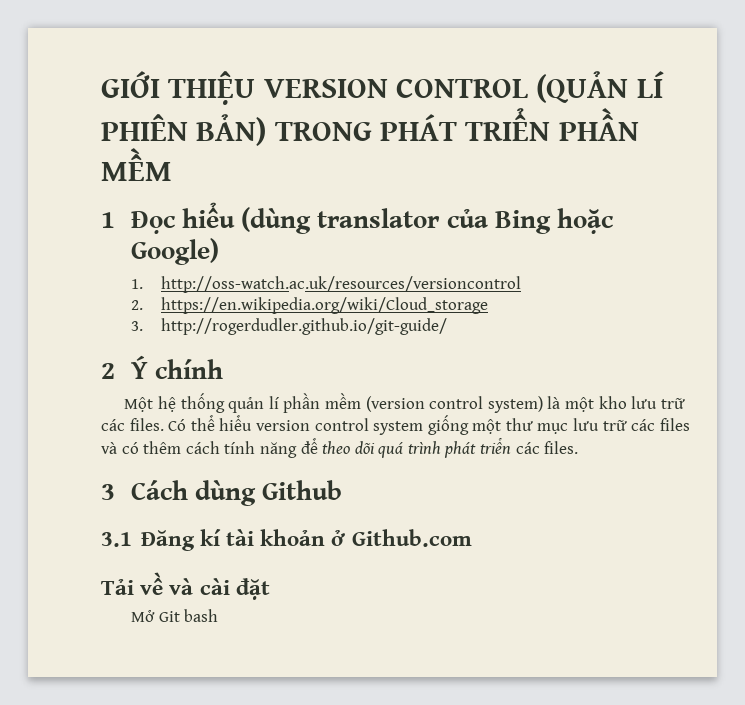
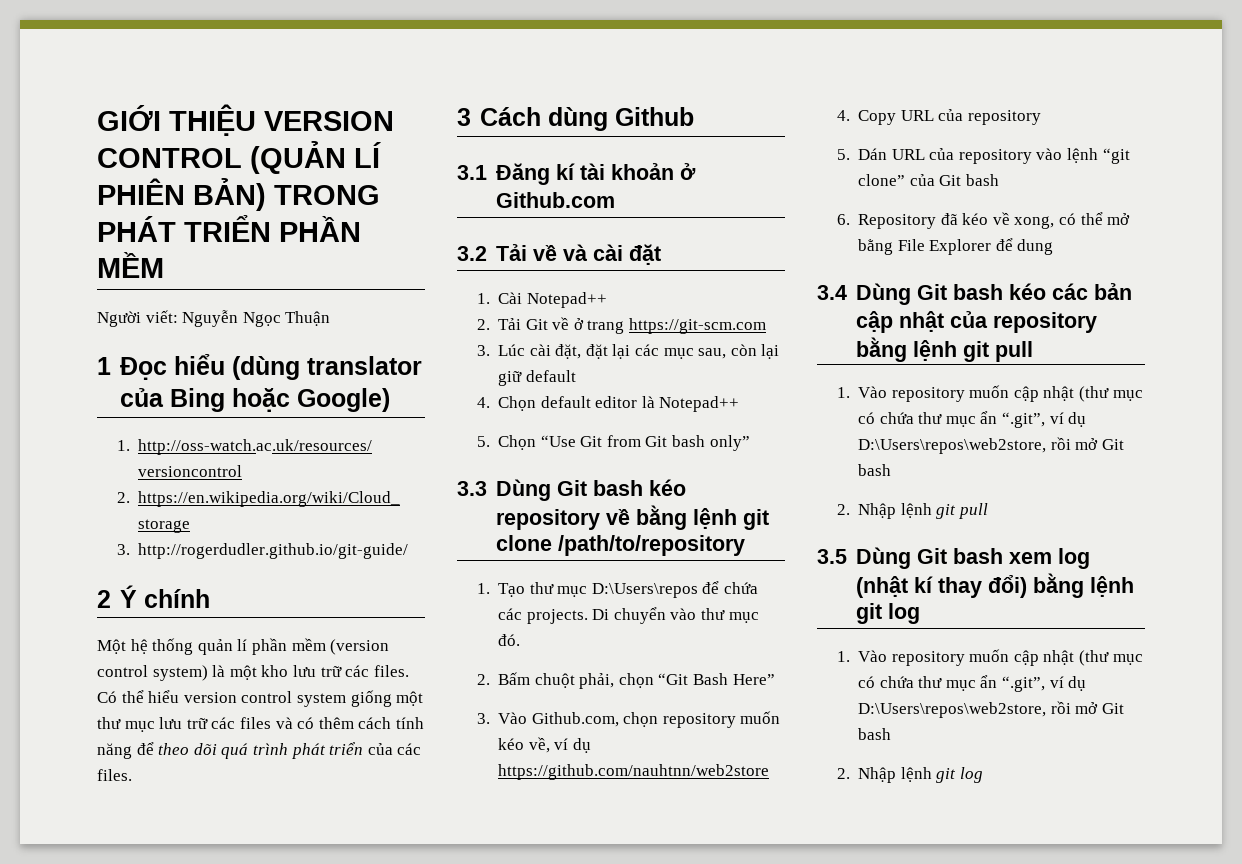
(172, 164) none -> [97,310,331,327] // Người viết: Nguyễn Ngọc Thuận
(512, 445) none -> [367,743,393,755] của
(472, 538) none -> [457,246,487,261] 3.2
[130,609,219,622] Mở Git bash -> [476,292,607,308] [476,317,767,334] [476,344,780,359] [498,370,576,386] [476,396,740,412] [476,435,750,451] [457,479,686,501] [495,505,769,530] [495,535,745,556] [476,581,759,598] [498,607,759,624] [498,634,521,646] [476,672,775,689] [476,711,781,728] [498,737,591,753] [498,764,770,780] [836,109,1041,125] [836,148,1130,164] [858,174,999,186] [836,212,1131,229] [858,238,1054,255] [817,283,1132,305] [855,311,1097,333] [855,337,1033,362] [836,385,1143,402] [858,411,1087,428] [858,437,1124,454] [858,464,892,476] [836,503,988,519] [817,547,1090,569] [855,573,1134,598] [855,603,920,624] [836,649,1143,666] [858,675,1087,692] [858,701,1124,718] [858,728,892,740] [836,767,983,783] 1. Cài Notepad++ // 2. Tải Git về ở trang https://git-scm.com // 3. Lúc cài đặt, đặt lại các mục sau, còn lại giữ default // 4. Chọn default editor là Notepad++ // 5. Chọn “Use Git from Git bash only” // 3.3 Dùng Git bash kéo repository về bằng lệnh git clone /path/to/repository // 1. Tạo thư mục D:\Users\repos để chứa các projects. Di chuyển vào thư mục đó. // 2. Bấm chuột phải, chọn “Git Bash Here” // 3. Vào Github.com, chọn repository muốn kéo về, ví dụ https://github.com/nauhtnn/web2store // 4. Copy URL của repository // 5. Dán URL của repository vào lệnh “git clone” của Git bash // 6. Repository đã kéo về xong, có thể mở bằng File Explorer để dung // 3.4 Dùng Git bash kéo các bản cập nhật của repository bằng lệnh git pull // 1. Vào repository muốn cập nhật (thư mục có chứa thư mục ẩn “.git”, ví dụ D:\Users\repos\web2store, rồi mở Git bash // 2. Nhập lệnh git pull // 3.5 Dùng Git bash xem log (nhật kí thay đổi) bằng lệnh git log // 1. Vào repository muốn cập nhật (thư mục có chứa thư mục ẩn “.git”, ví dụ D:\Users\repos\web2store, rồi mở Git bash // 2. Nhập lệnh git log

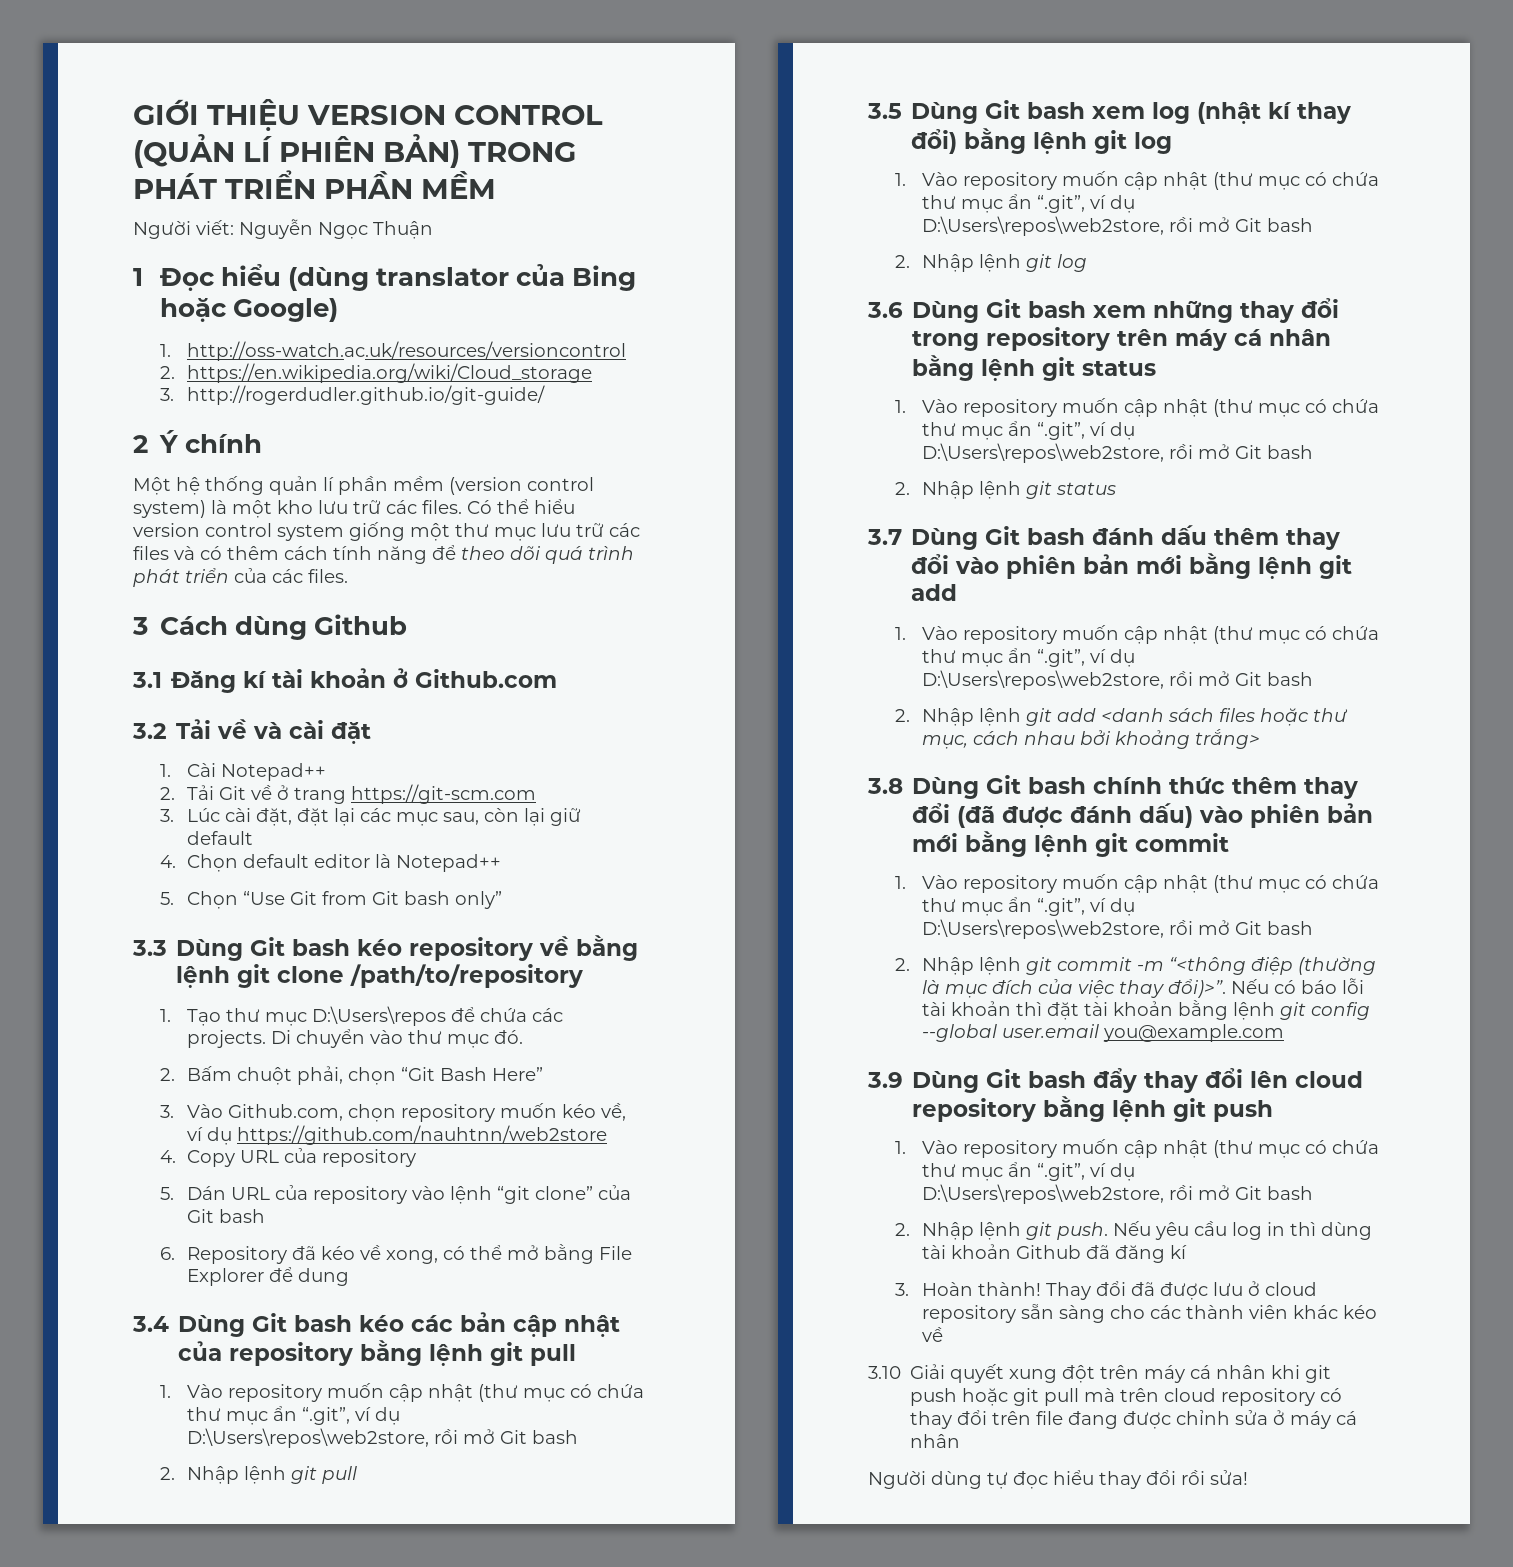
(983, 775) none -> [867,298,1340,323] [912,327,1332,351] [912,355,1157,381] [894,398,1379,417] [921,421,1135,440] [921,443,1313,463] [894,481,1116,499] [867,525,1341,550] [911,553,1353,579] [911,584,958,601] [894,625,1379,644] [921,648,1135,667] [921,670,1313,690] [894,708,1348,726] [921,729,1260,749] [867,775,1359,799] [912,803,1374,828] [912,831,1230,857] [894,874,1379,893] [921,897,1135,916] [921,919,1313,939] [894,957,1376,975] [921,978,1364,998] [921,1000,1370,1020] [921,1024,1284,1042] [867,1068,1364,1093] [912,1096,1274,1122] [894,1139,1379,1158] [921,1162,1135,1181] [921,1184,1313,1204] [894,1221,1372,1240] [921,1244,1187,1263] [894,1281,1317,1300] [921,1304,1377,1323] [921,1327,943,1342] [868,1364,1332,1383] [910,1388,1343,1406] [910,1410,1358,1429] [910,1434,961,1448] [868,1470,1248,1489] // 3.6 Dùng Git bash xem những thay đổi trong repository trên máy cá nhân bằng lệnh git status // 1. Vào repository muốn cập nhật (thư mục có chứa thư mục ẩn “.git”, ví dụ D:\Users\repos\web2store, rồi mở Git bash // 2. Nhập lệnh git status // 3.7 Dùng Git bash đánh dấu thêm thay đổi vào phiên bản mới bằng lệnh git add // 1. Vào repository muốn cập nhật (thư mục có chứa thư mục ẩn “.git”, ví dụ D:\Users\repos\web2store, rồi mở Git bash // 2. Nhập lệnh git add <danh sách files hoặc thư mục, cách nhau bởi khoảng trắng> // 3.8 Dùng Git bash chính thức thêm thay đổi (đã được đánh dấu) vào phiên bản mới bằng lệnh git commit // 1. Vào repository muốn cập nhật (thư mục có chứa thư mục ẩn “.git”, ví dụ D:\Users\repos\web2store, rồi mở Git bash // 2. Nhập lệnh git commit -m “<thông điệp (thường là mục đích của việc thay đổi)>”. Nếu có báo lỗi tài khoản thì đặt tài khoản bằng lệnh git config --global user.email you@example.com // 3.9 Dùng Git bash đẩy thay đổi lên cloud repository bằng lệnh git push // 1. Vào repository muốn cập nhật (thư mục có chứa thư mục ẩn “.git”, ví dụ D:\Users\repos\web2store, rồi mở Git bash // 2. Nhập lệnh git push. Nếu yêu cầu log in thì dùng tài khoản Github đã đăng kí // 3. Hoàn thành! Thay đổi đã được lưu ở cloud repository sẵn sàng cho các thành viên khác kéo về // 3.10 Giải quyết xung đột trên máy cá nhân khi git push hoặc git pull mà trên cloud repository có thay đổi trên file đang được chỉnh sửa ở máy cá nhân // Người dùng tự đọc hiểu thay đổi rồi sửa!

